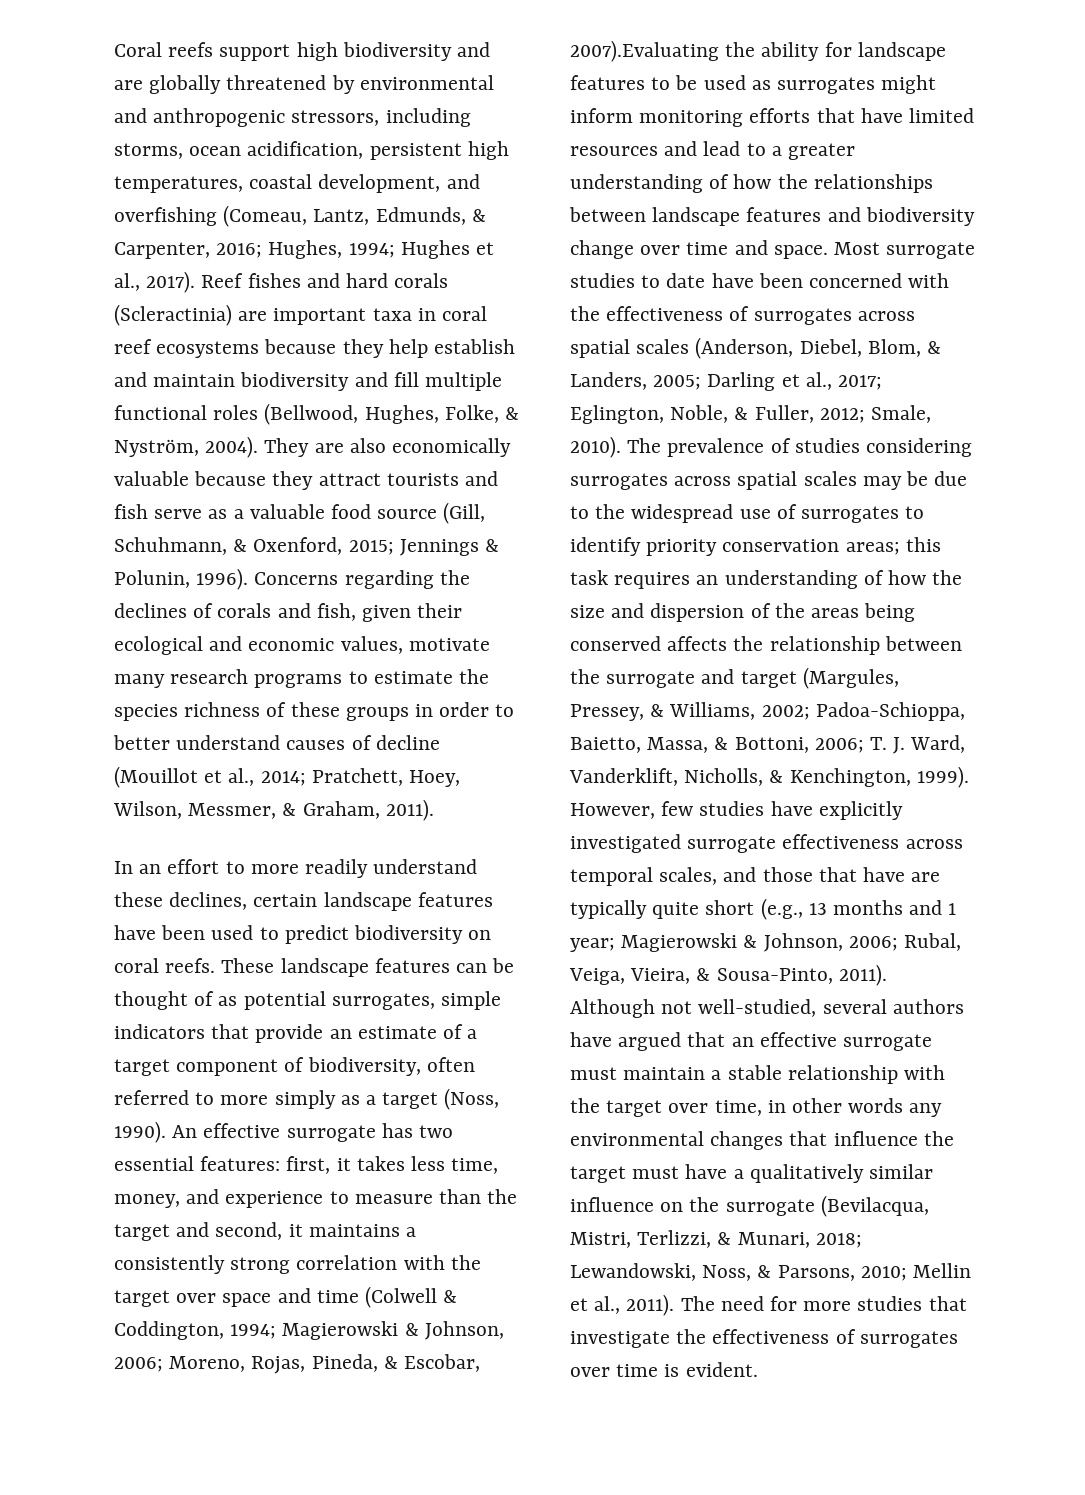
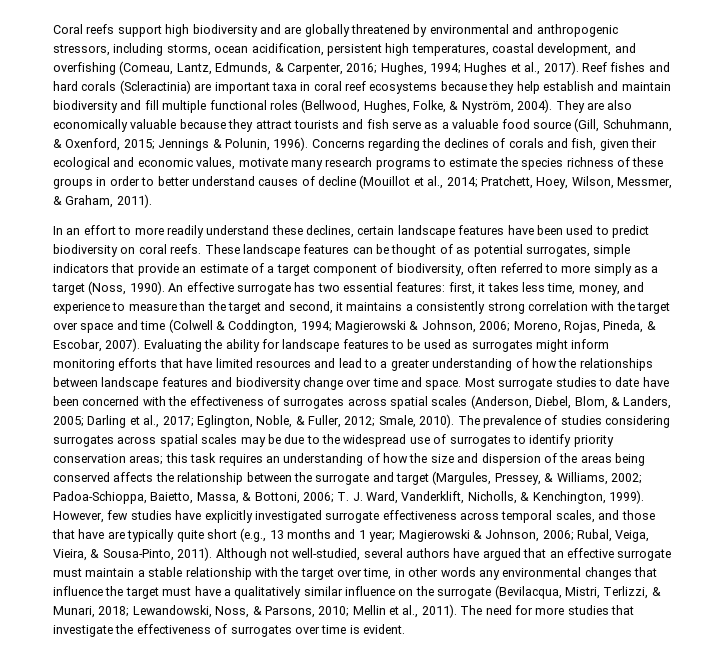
[570,40,719,62] 2007).Evaluating -> [105,338,202,352] 2007). Evaluating

